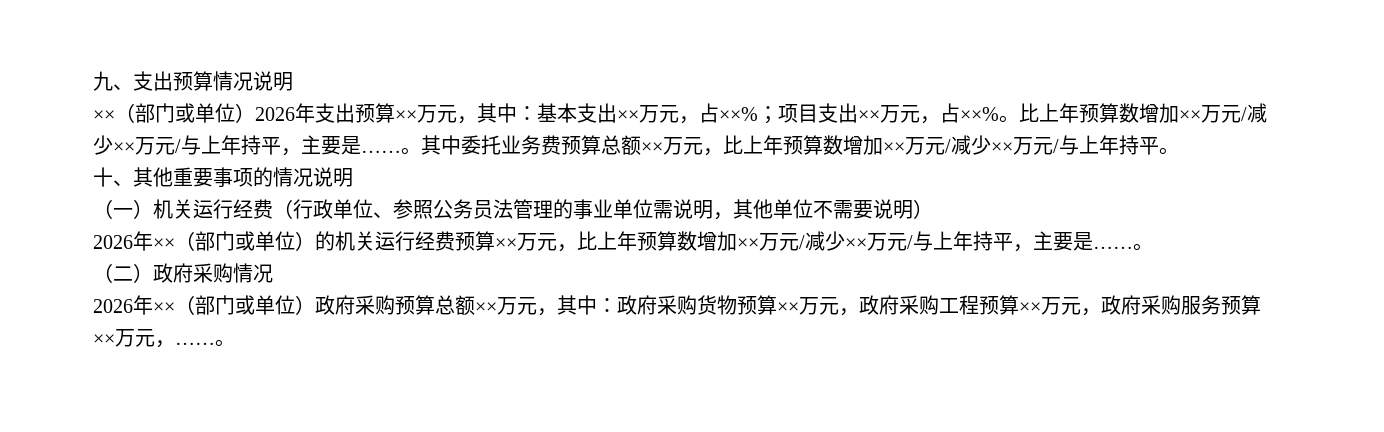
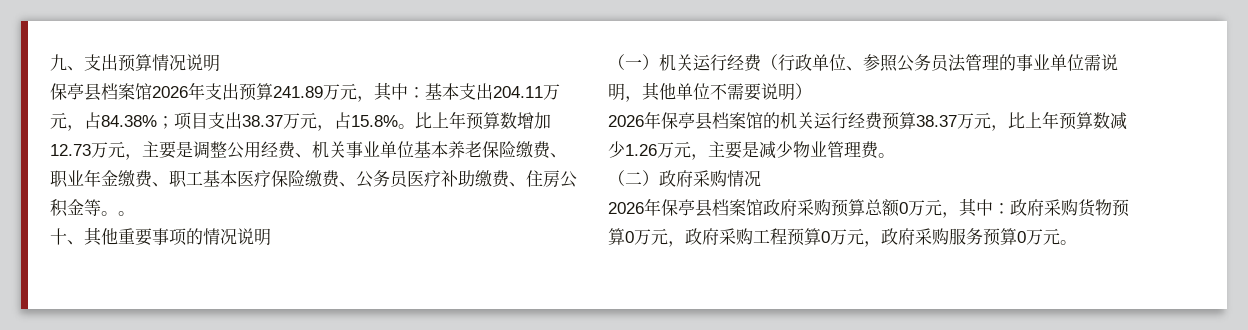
[93,103,255,123] ××（部门或单位） -> [50,83,152,101] 保亭县档案馆
[395,110,417,121] ×× -> [273,86,323,98] 241.89
[617,103,758,124] ××万元，占××% -> [493,84,560,100] [50,112,157,131] 204.11万元，占84.38%
[858,103,999,124] ××万元，占××% -> [242,112,398,131] 38.37万元，占15.8%
[1179,103,1267,123] [93,135,1159,156] ××万元/减少××万元/与上年持平，主要是……。其中委托业务费预算总额××万元，比上年预算数增加××万元/减少××万元/与上年持平 -> [50,141,567,160] [50,169,577,188] [50,199,118,217] 12.73万元，主要是调整公用经费、机关事业单位基本养老保险缴费、职业年金缴费、职工基本医疗保险缴费、公务员医疗补助缴费、住房公积金等。
[153,231,315,251] ××（部门或单位） -> [661,112,763,130] 保亭县档案馆
[495,231,1133,252] ××万元，比上年预算数增加××万元/减少××万元/与上年持平，主要是…… -> [916,111,1127,131] [608,141,879,160] 38.37万元，比上年预算数减少1.26万元，主要是减少物业管理费
[153,295,315,315] ××（部门或单位） -> [661,199,763,217] 保亭县档案馆
[475,302,497,313] ×× -> [899,202,908,214] 0
[777,302,799,313] ×× -> [625,231,634,243] 0
[1019,302,1041,313] ×× -> [821,231,830,243] 0
[93,329,215,348] ××万元，…… -> [1017,228,1060,245] 0万元

